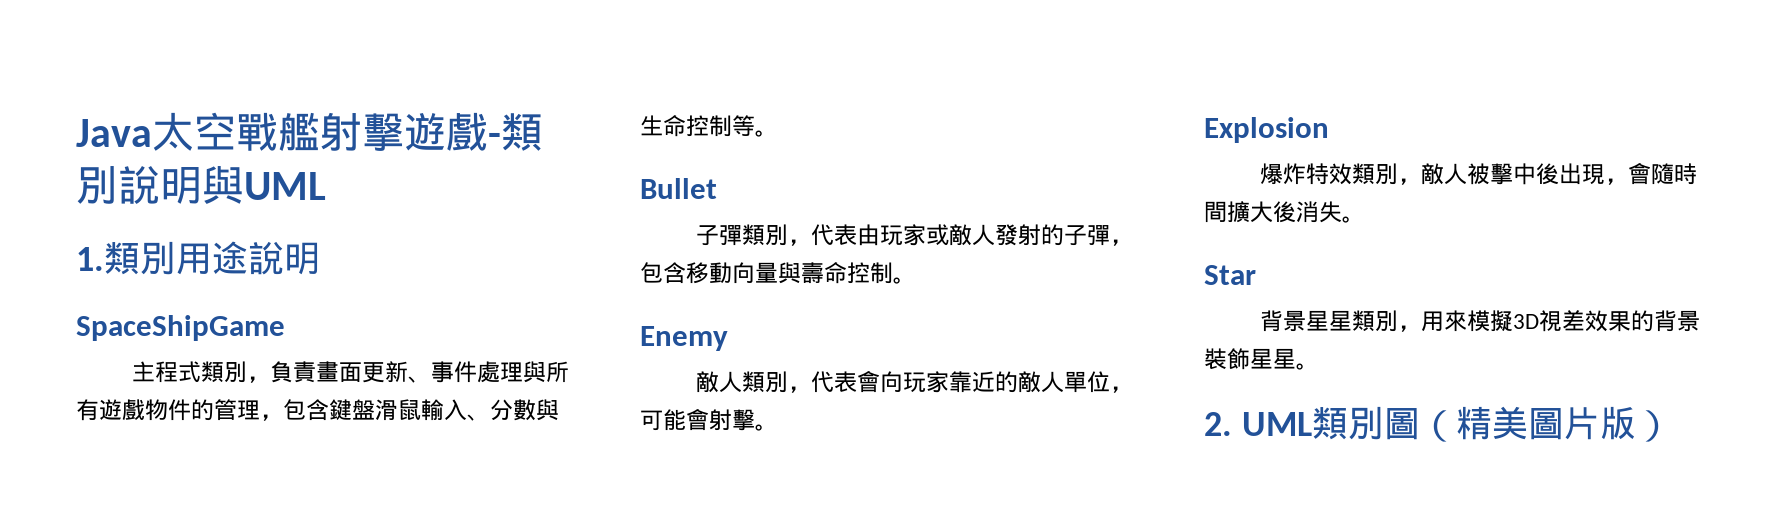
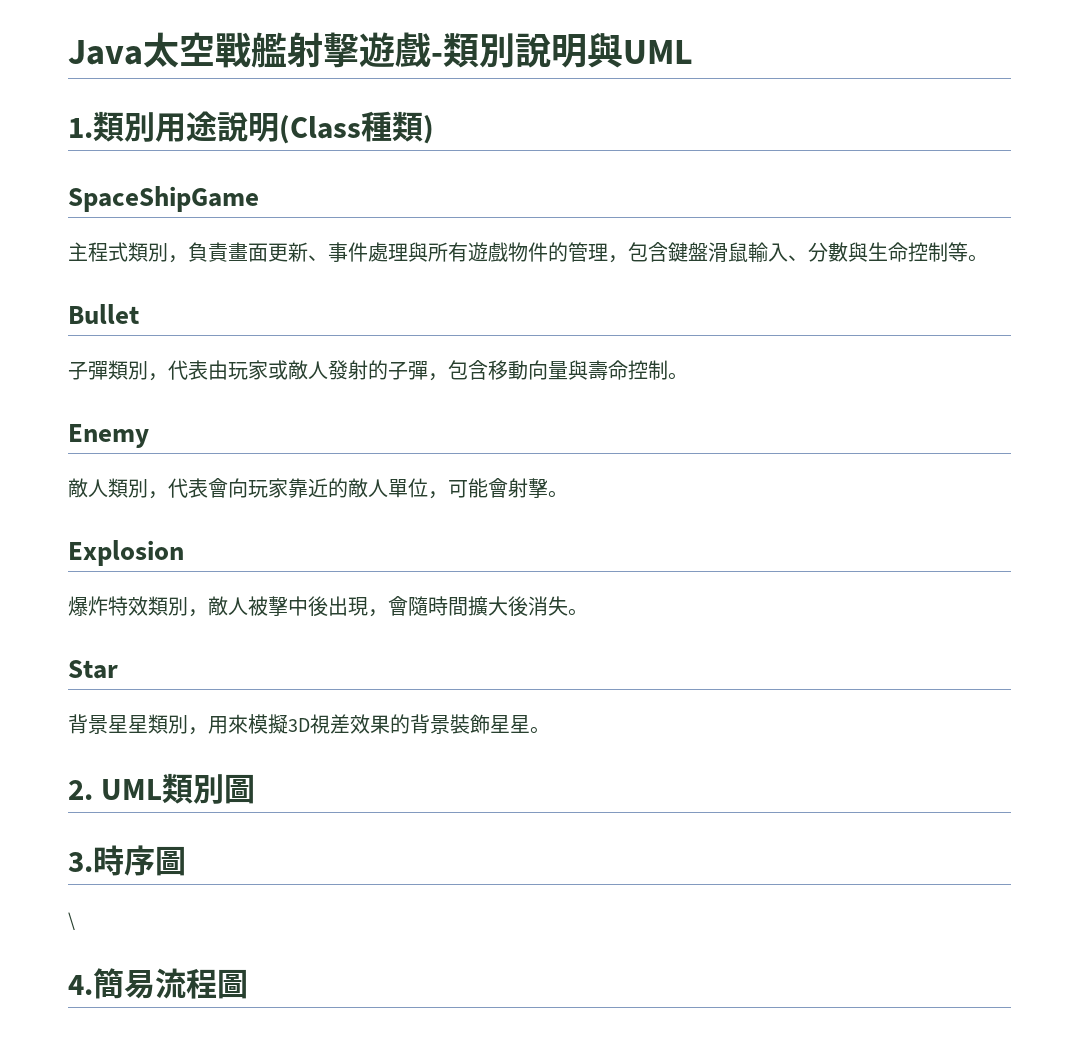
(320, 258) none -> [279,111,434,144] (Class種類)
[1419,406,1672,442] （精美圖片版） -> [68,845,186,876] [68,912,75,930] [68,968,248,999] // 3.時序圖 // \ // 4.簡易流程圖

